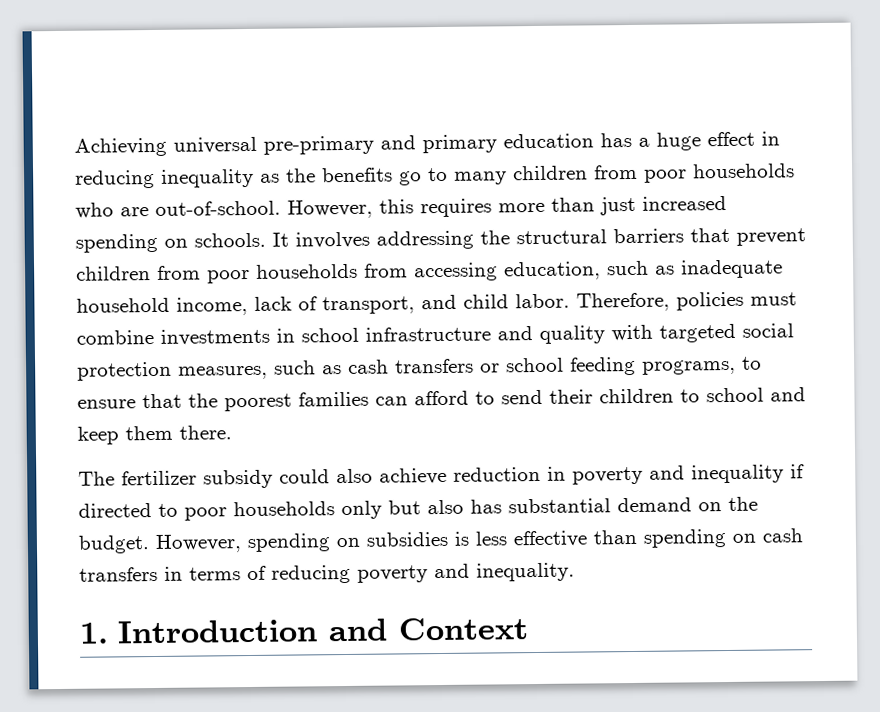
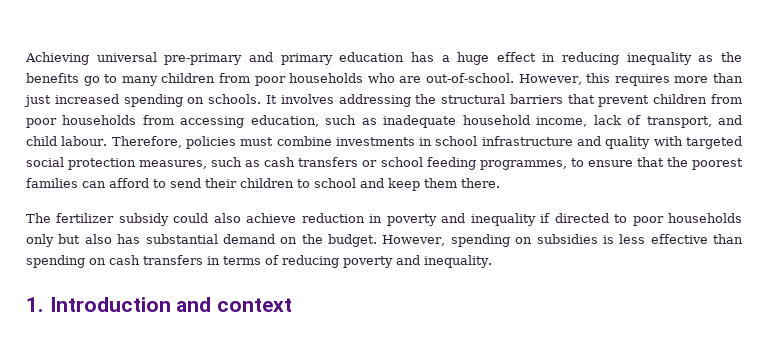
[515,293,570,309] labor. -> [61,136,108,146] labour.
[642,359,736,375] programs, -> [479,160,567,170] programmes,
[398,617,529,641] Context -> [216,298,292,312] context

